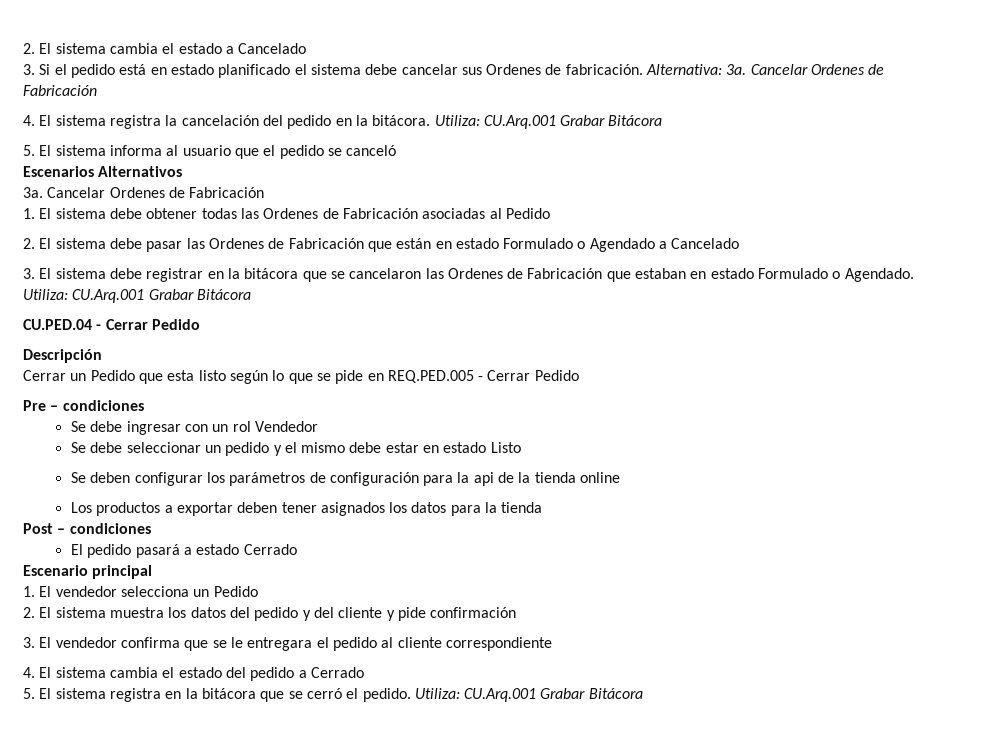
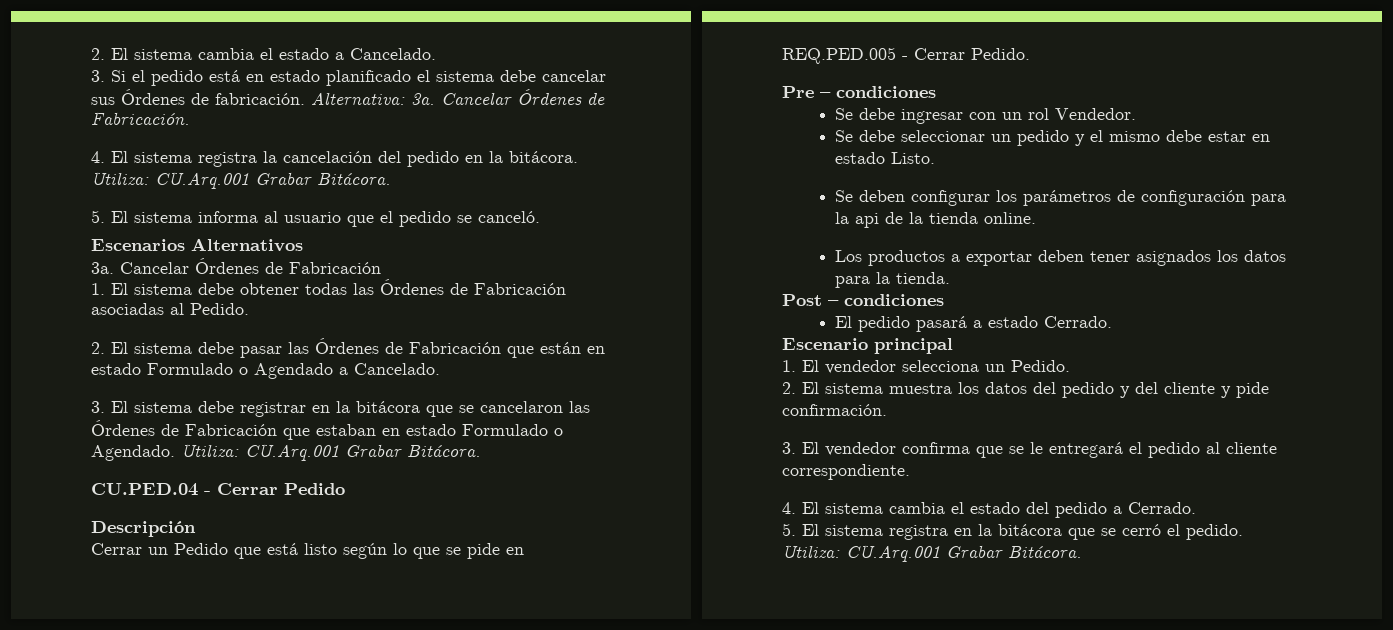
[238,43,307,54] Cancelado -> [350,48,436,60] Cancelado.
[486,64,542,75] Ordenes -> [121,89,185,105] Órdenes
[811,64,885,75] [23,85,97,96] Ordenes de Fabricación -> [517,89,605,105] [91,112,190,125] Órdenes de Fabricación.
[608,115,663,126] Bitácora -> [317,173,391,185] Bitácora.
[346,145,397,156] canceló -> [478,211,540,223] canceló.
[109,187,165,198] Ordenes -> [195,258,259,274] Órdenes
[263,208,319,219] Ordenes -> [380,279,444,295] Órdenes
[505,208,550,219] Pedido -> [190,303,249,315] Pedido.
[208,238,264,249] Ordenes -> [315,338,379,354] Órdenes
[671,238,740,249] Cancelado -> [354,363,440,375] Cancelado.
[447,268,503,279] Ordenes -> [91,420,155,436] Órdenes
[196,289,251,300] Bitácora -> [407,445,481,457] Bitácora.
[167,370,195,381] esta -> [267,543,298,555] está
[534,370,579,381] Pedido -> [971,48,1030,60] Pedido.
[254,421,318,432] Vendedor -> [1055,108,1137,120] Vendedor.
[490,442,521,453] Listo -> [891,152,936,164] Listo.
[580,472,621,483] online -> [984,212,1037,224] online.
[501,502,543,513] tienda -> [896,272,951,284] tienda.
[243,544,297,555] Cerrado -> [1044,316,1113,328] Cerrado.
[213,586,258,597] Pedido -> [1011,360,1070,372] Pedido.
[430,607,517,618] confirmación -> [782,404,887,416] confirmación.
[247,637,313,651] entregara -> [1049,442,1123,458] entregará
[445,637,552,651] correspondiente -> [782,464,910,480] correspondiente.
[310,667,364,678] Cerrado -> [1128,502,1196,514] Cerrado.
[588,688,643,699] Bitácora -> [1008,546,1082,558] Bitácora.

